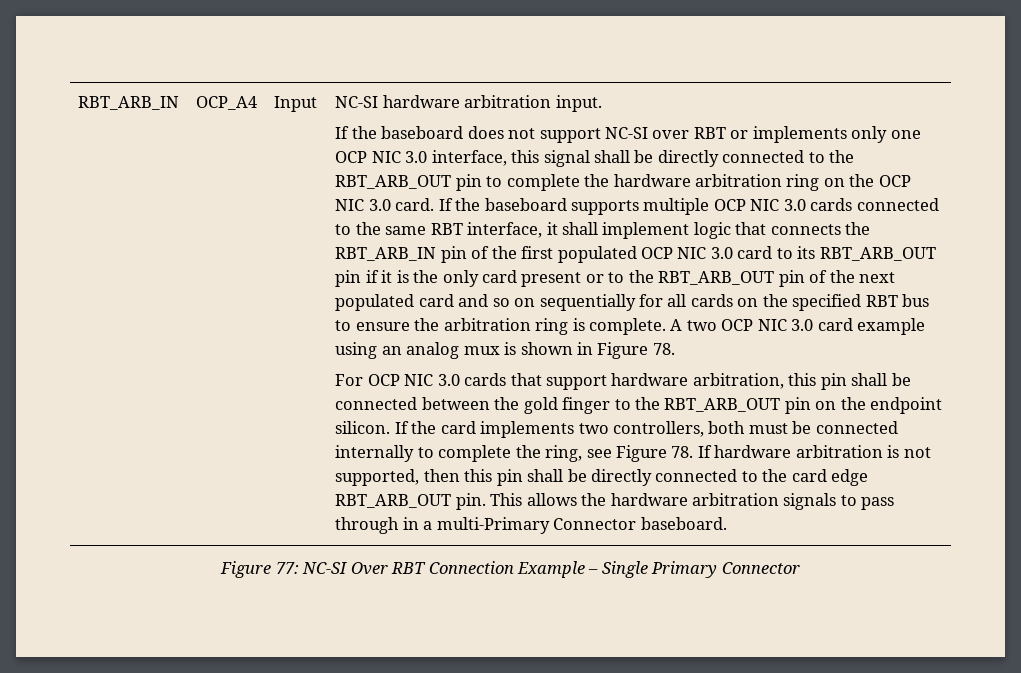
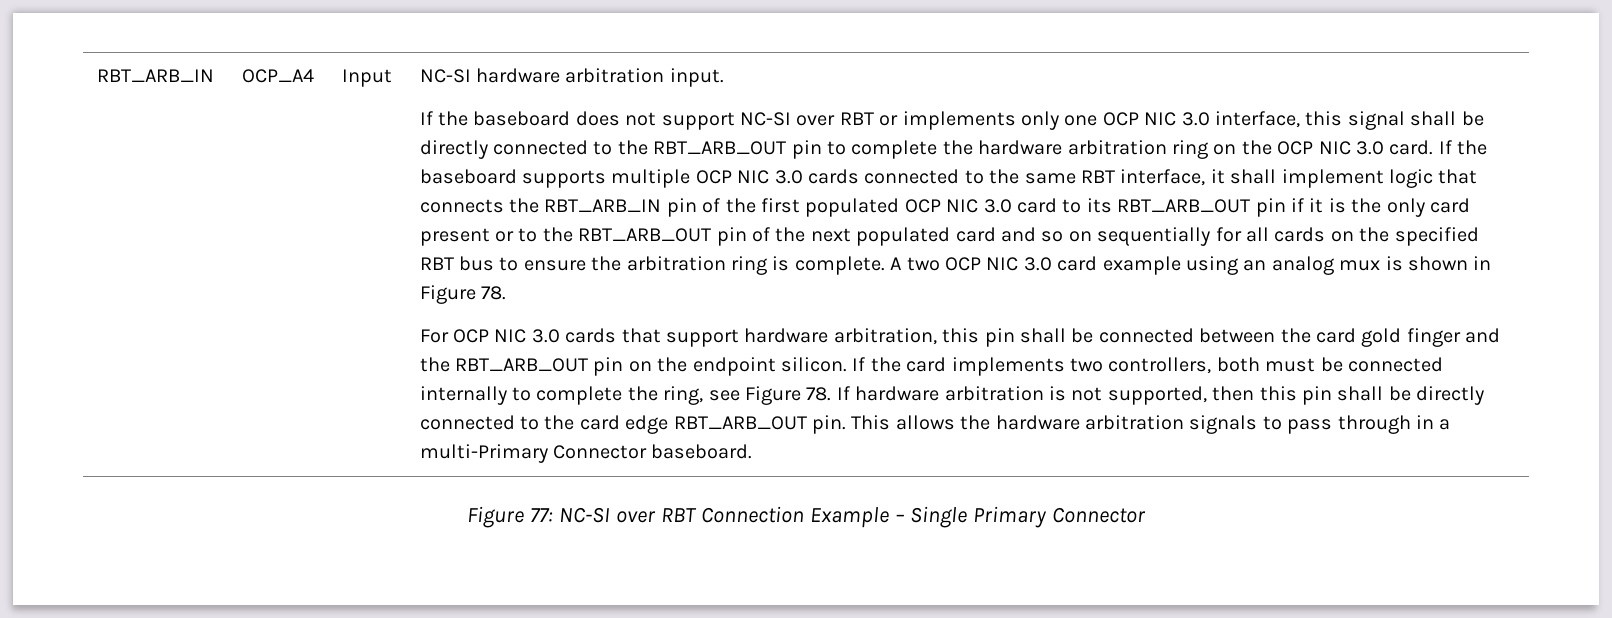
(520, 403) none -> [1315,328,1356,343] card
[614,399,631,410] to -> [1465,328,1501,343] and
[350,562,388,575] Over -> [616,511,657,523] over

